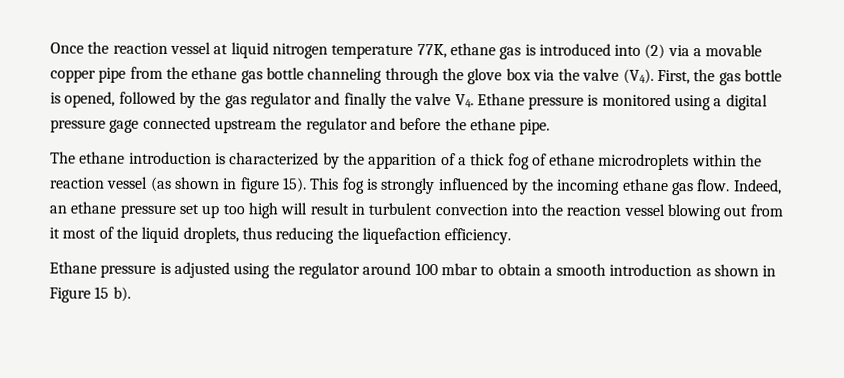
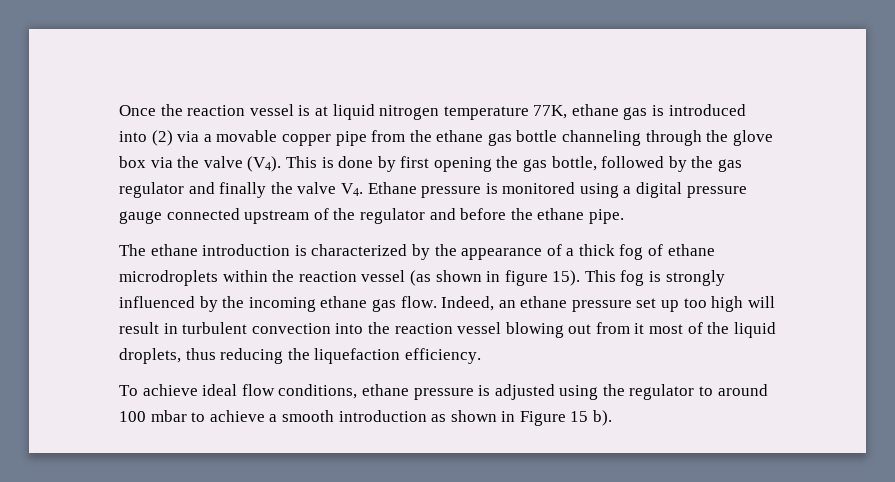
(211, 48) none -> [298,105,311,116] is
[657,69,783,86] [50,91,116,108] First, the gas bottle is opened, -> [285,156,597,172] This is done by first opening the gas bottle,
[109,119,140,133] gage -> [119,211,162,224] gauge
(277, 126) none -> [313,208,329,220] of
[368,153,438,170] apparition -> [461,248,543,260] appearance
[49,261,97,274] Ethane -> [119,384,409,399] To achieve ideal flow conditions, ethane
(360, 270) none -> [699,386,714,396] to
[497,263,541,276] obtain -> [209,410,265,422] achieve

